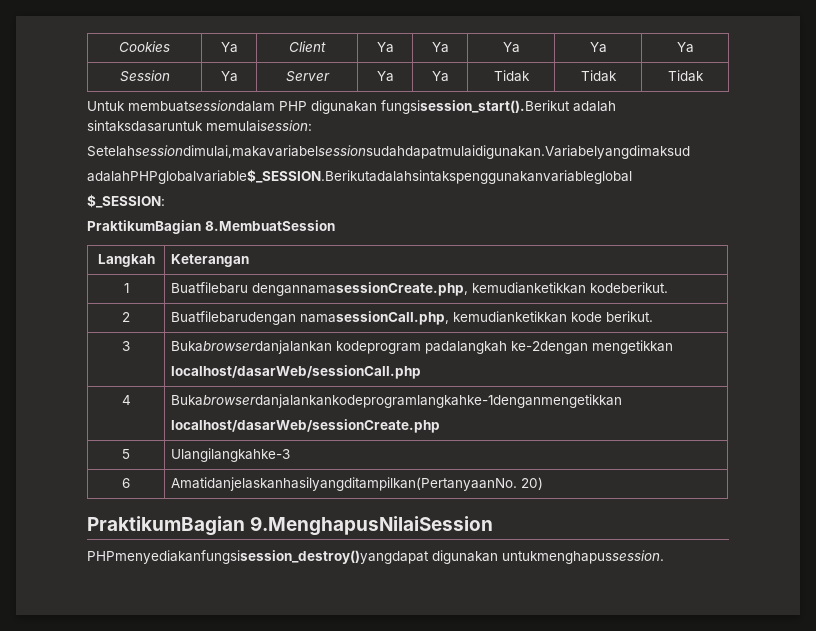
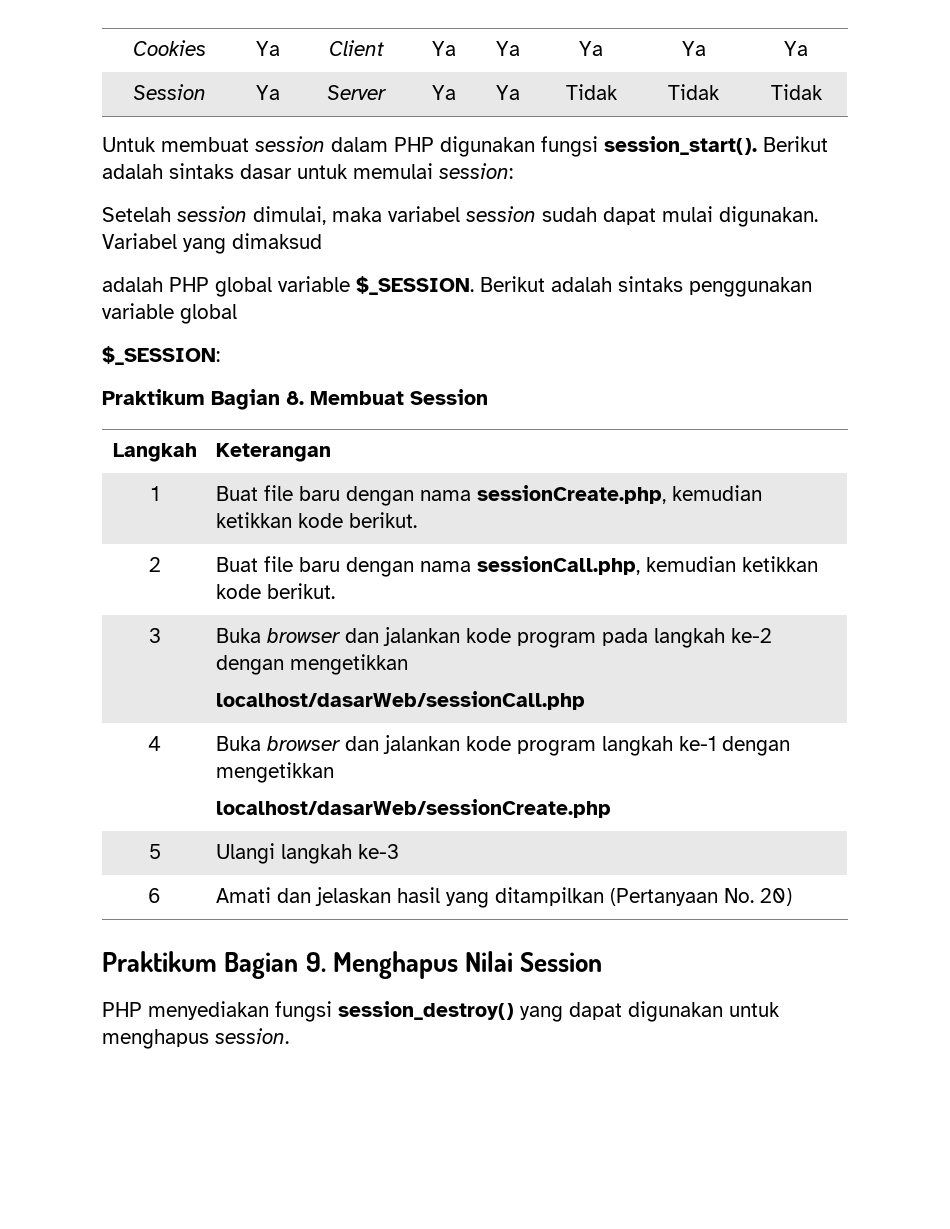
[128,100,616,114] [87,120,312,132] [87,145,690,159] [87,169,632,184] [87,194,165,208] [87,220,335,234] [97,254,155,267] [170,254,249,267] [123,283,129,293] [170,282,668,296] [122,312,130,322] [170,311,653,325] [122,341,130,351] [170,340,673,354] [170,365,421,379] [121,395,131,405] [170,394,622,408] [170,419,440,433] [122,449,130,459] [170,448,290,462] [122,478,130,488] [170,477,543,491] [87,516,494,536] [87,550,664,564] membuatsessiondalam PHP digunakan fungsisession_start().Berikut adalah sintaksdasaruntuk memulaisession: // Setelahsessiondimulai,makavariabelsessionsudahdapatmulaidigunakan.Variabelyangdimaksud // adalahPHPglobalvariable$_SESSION.Berikutadalahsintakspenggunakanvariableglobal // $_SESSION: // PraktikumBagian 8.MembuatSession // Langkah | Keterangan // 1 | Buatfilebaru dengannamasessionCreate.php, kemudianketikkan kodeberikut. // 2 | Buatfilebarudengan namasessionCall.php, kemudianketikkan kode berikut. // 3 | Bukabrowserdanjalankan kodeprogram padalangkah ke-2dengan mengetikkan // localhost/dasarWeb/sessionCall.php // 4 | Bukabrowserdanjalankankodeprogramlangkahke-1denganmengetikkan // localhost/dasarWeb/sessionCreate.php // 5 | Ulangilangkahke-3 // 6 | Amatidanjelaskanhasilyangditampilkan(PertanyaanNo. 20) // PraktikumBagian 9.MenghapusNilaiSession // PHPmenyediakanfungsisession_destroy()yangdapat digunakan untukmenghapussession. -> [161,136,828,157] [102,163,513,179] [102,206,818,227] [102,233,322,254] [102,276,812,297] [102,303,237,324] [102,346,220,365] [102,389,488,410] [112,443,197,462] [215,443,331,462] [150,486,159,501] [215,485,762,506] [215,512,417,528] [148,557,161,572] [215,556,818,577] [215,583,335,599] [148,628,161,643] [215,627,772,648] [215,654,408,675] [215,691,585,710] [148,736,161,751] [215,735,790,756] [215,762,334,783] [215,799,611,818] [148,844,161,859] [215,843,399,864] [148,888,161,903] [215,887,792,908] [102,951,603,979] [102,1001,780,1022] [102,1028,289,1049] membuat session dalam PHP digunakan fungsi session_start(). Berikut adalah sintaks dasar untuk memulai session: // Setelah session dimulai, maka variabel session sudah dapat mulai digunakan. Variabel yang dimaksud // adalah PHP global variable $_SESSION. Berikut adalah sintaks penggunakan variable global // $_SESSION: // Praktikum Bagian 8. Membuat Session // Langkah | Keterangan // 1 | Buat file baru dengan nama sessionCreate.php, kemudian ketikkan kode berikut. // 2 | Buat file baru dengan nama sessionCall.php, kemudian ketikkan kode berikut. // 3 | Buka browser dan jalankan kode program pada langkah ke-2 dengan mengetikkan // localhost/dasarWeb/sessionCall.php // 4 | Buka browser dan jalankan kode program langkah ke-1 dengan mengetikkan // localhost/dasarWeb/sessionCreate.php // 5 | Ulangi langkah ke-3 // 6 | Amati dan jelaskan hasil yang ditampilkan (Pertanyaan No. 20) // Praktikum Bagian 9. Menghapus Nilai Session // PHP menyediakan fungsi session_destroy() yang dapat digunakan untuk menghapus session.

